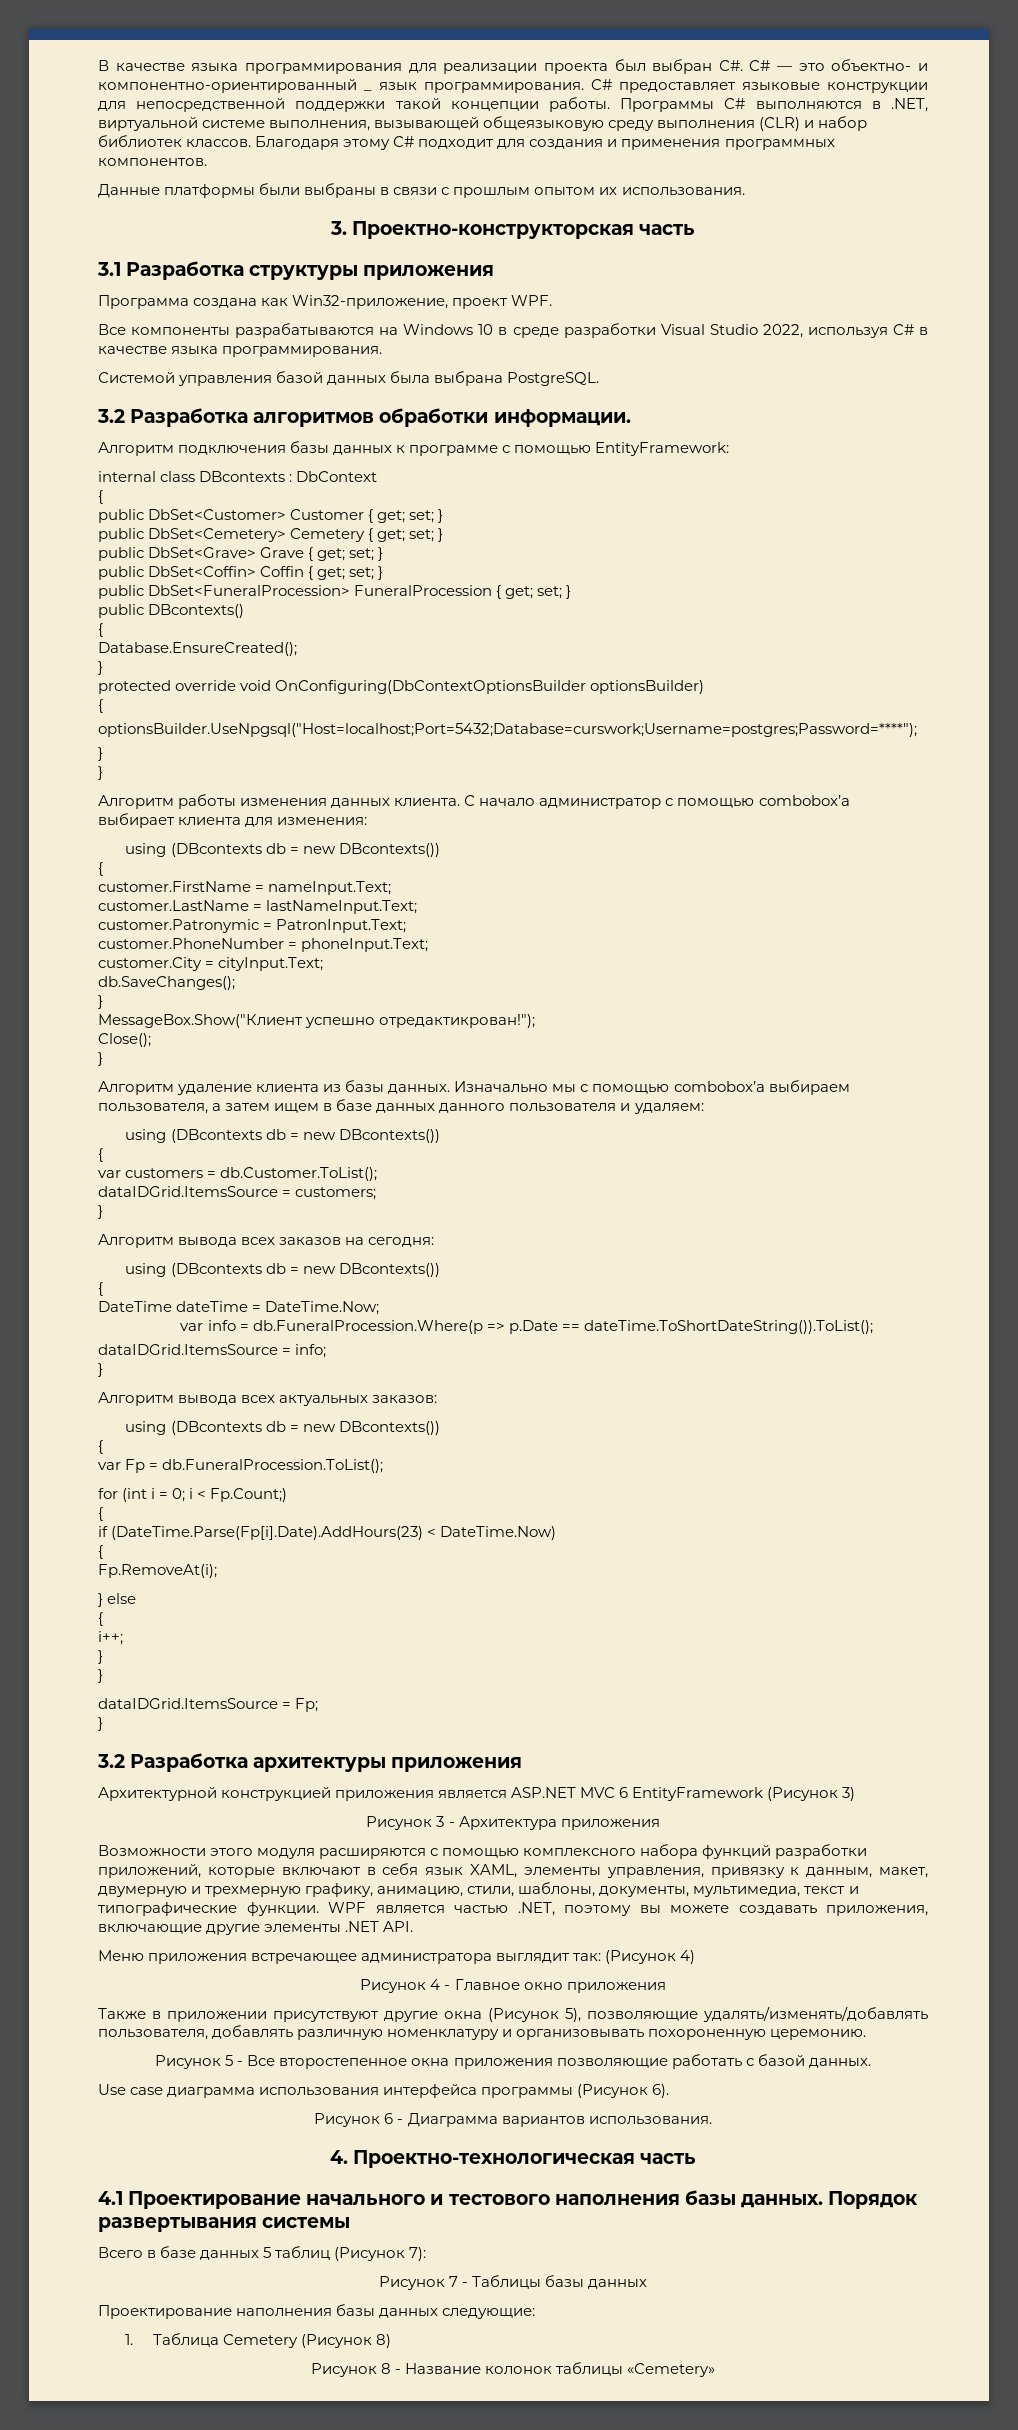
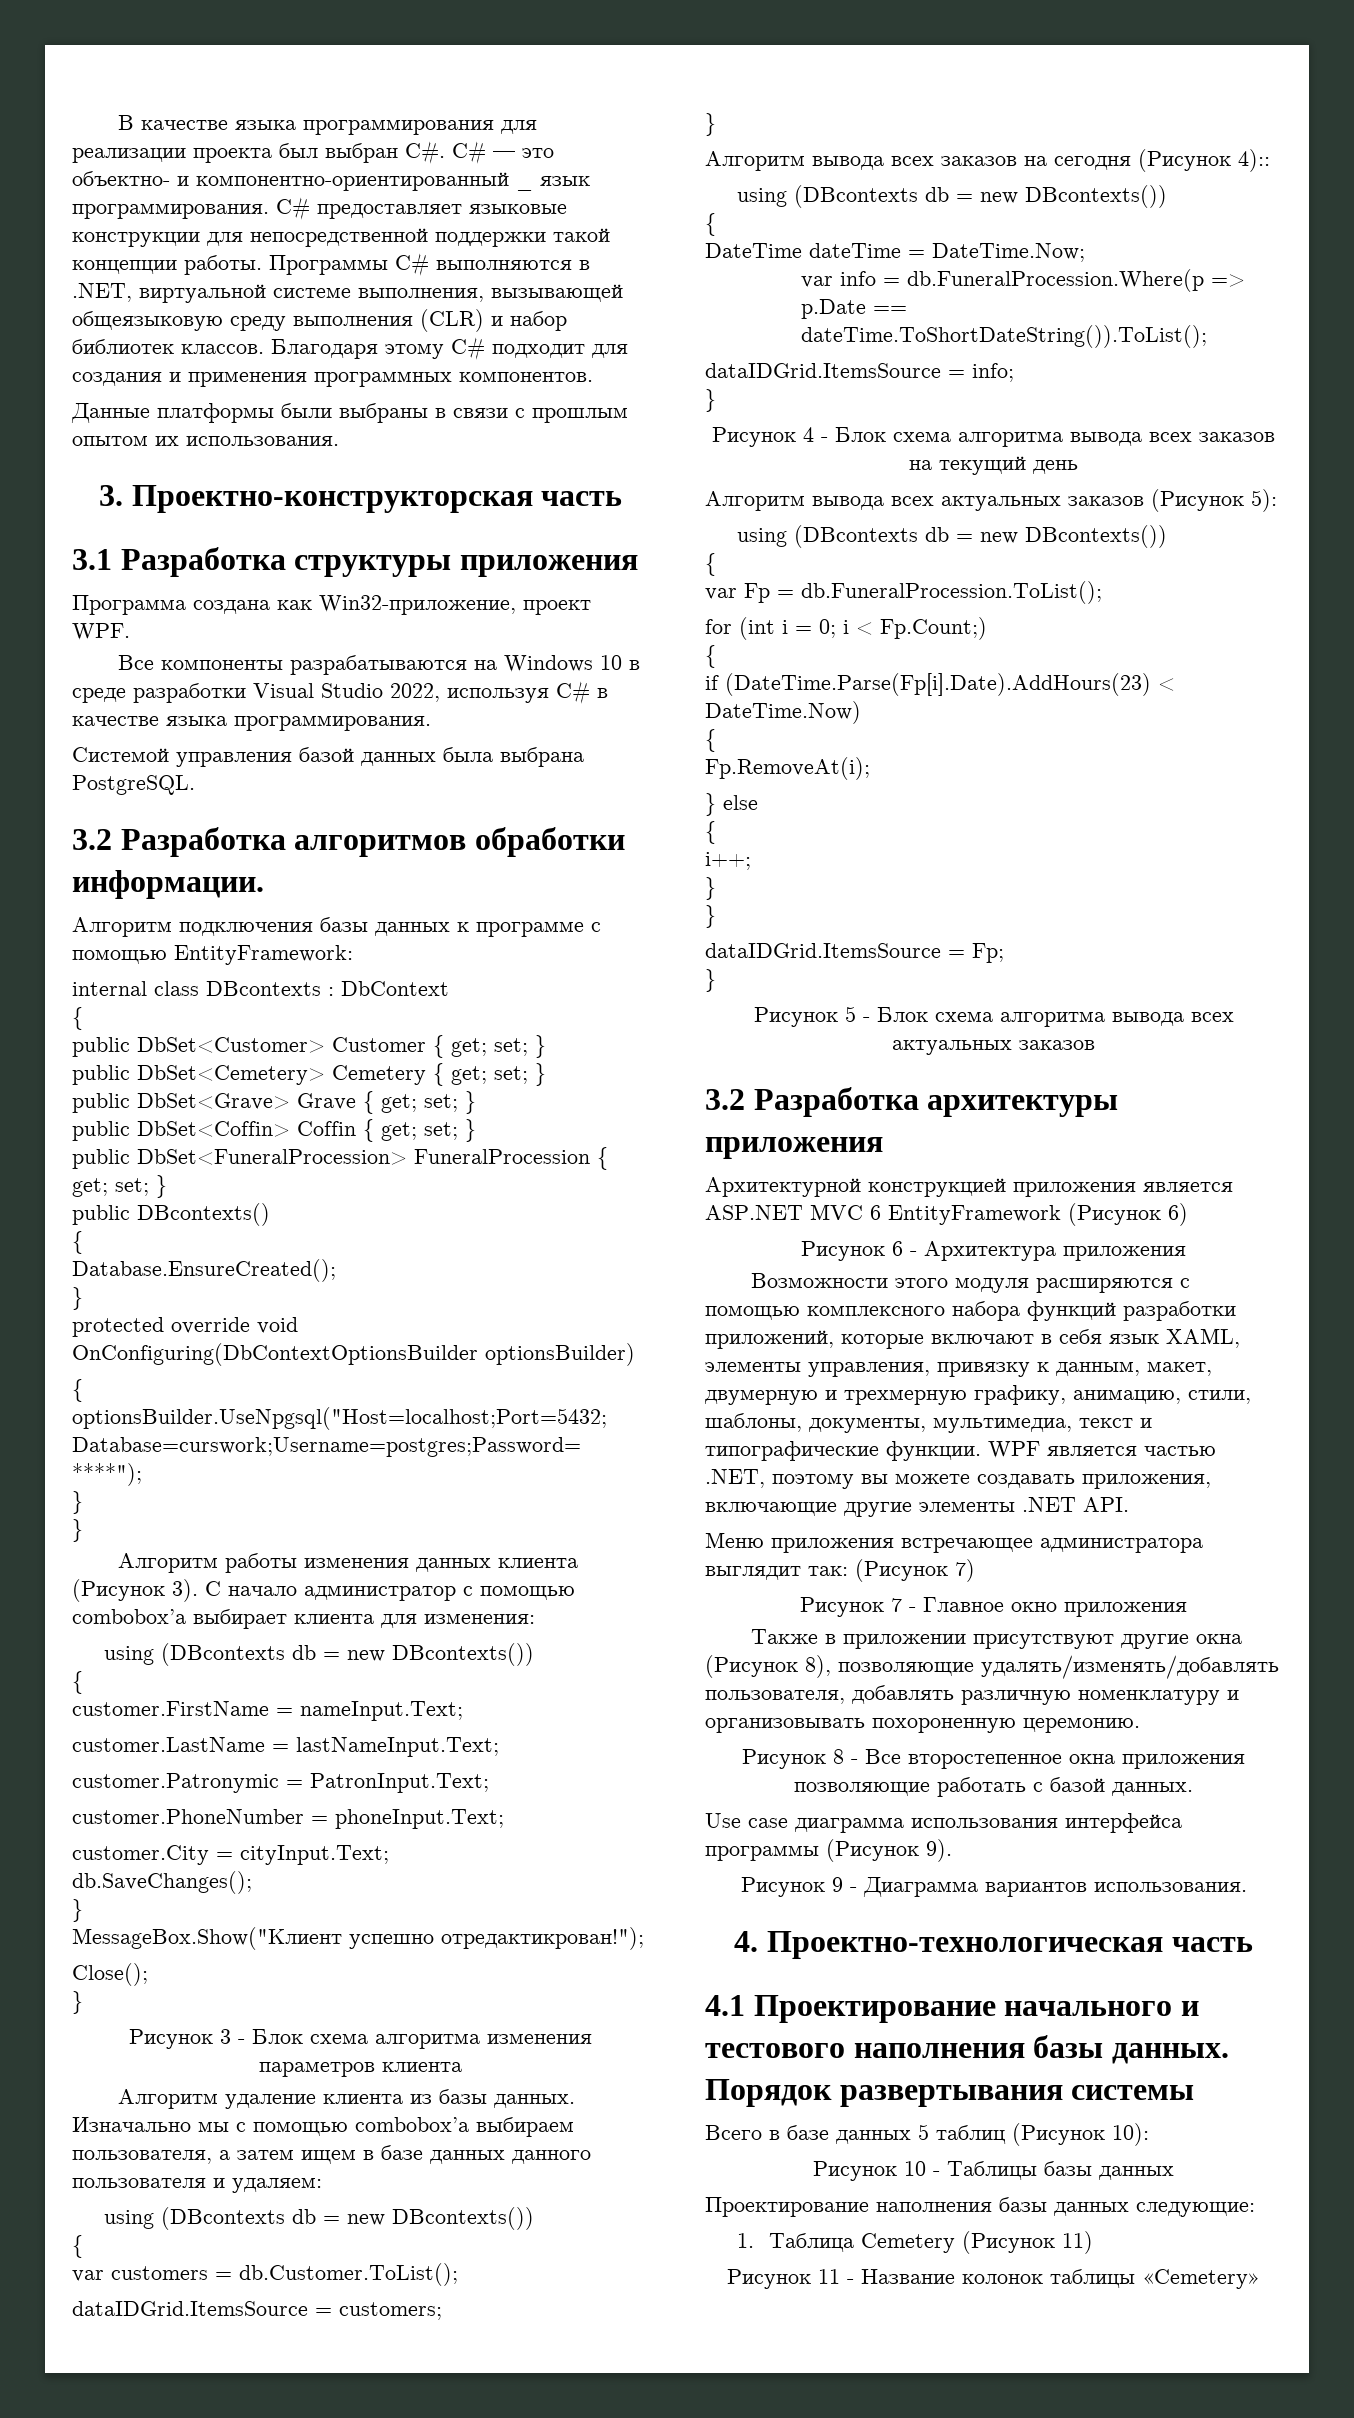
[394,798,461,806] клиента. -> [498,1558,579,1568] [72,1579,198,1602] клиента (Рисунок 3).
(103, 1059) none -> [129,2029,592,2049] [259,2062,462,2077] // Рисунок 3 - Блок схема алгоритма изменения параметров клиента
[368,1237,435,1247] сегодня: -> [1054,149,1270,172] сегодня (Рисунок 4)::
(103, 1370) none -> [712,427,1275,447] [909,456,1078,475] // Рисунок 4 - Блок схема алгоритма вывода всех заказов на текущий день
[372,1395,438,1403] заказов: -> [1068,489,1277,512] заказов (Рисунок 5):
(103, 1724) none -> [753,1006,1234,1027] [892,1040,1095,1055] // Рисунок 5 - Блок схема алгоритма вывода всех актуальных заказов
[842,1787,856,1801] [366,1816,445,1830] 3) // Рисунок 3 -> [1168,1203,1188,1226] [801,1241,903,1261] 6) // Рисунок 6
[680,1950,696,1964] [360,1979,441,1993] 4) // Рисунок 4 -> [955,1559,975,1582] [800,1597,902,1617] 7) // Рисунок 7
[565,2008,581,2022] 5), -> [805,1655,831,1678] 8),
[225,2055,234,2066] 5 -> [833,1749,844,1764] 8
[652,2084,670,2098] [314,2113,394,2127] 6). // Рисунок 6 -> [926,1839,952,1862] [740,1877,843,1897] 9). // Рисунок 9
[409,2247,427,2261] [378,2276,458,2290] 7): // Рисунок 7 -> [1112,2123,1149,2146] [813,2161,926,2181] 10): // Рисунок 10
[376,2334,392,2348] [310,2363,391,2377] 8) // Рисунок 8 -> [1061,2231,1093,2254] [727,2269,840,2289] 11) // Рисунок 11

